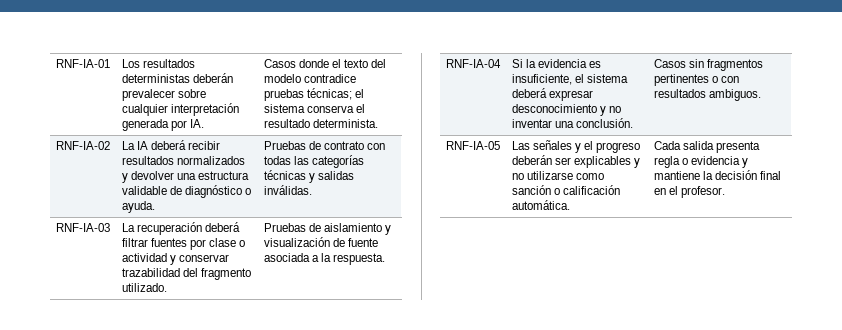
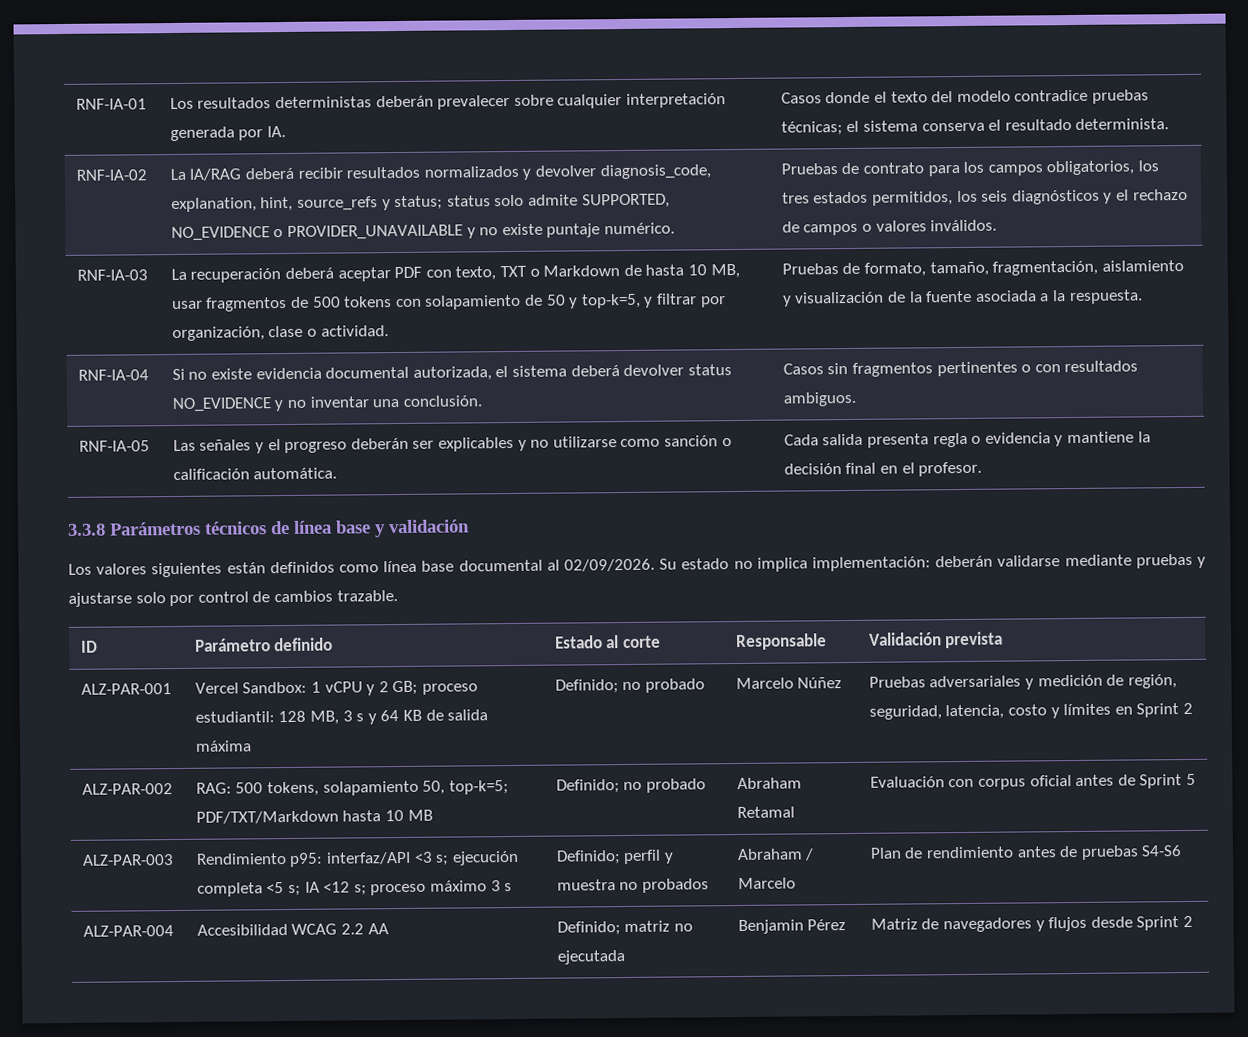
[137,141,149,150] IA -> [189,168,242,181] IA/RAG
[177,171,250,180] [121,185,252,198] [121,201,155,213] [263,141,386,150] [263,155,365,168] [263,170,355,183] [263,185,312,195] [55,223,110,232] [121,222,241,235] [121,238,246,250] [121,253,230,265] [121,268,252,280] [121,283,167,292] [263,223,322,232] una estructura validable de diagnóstico o ayuda. | Pruebas de contrato con todas las categorías técnicas y salidas inválidas. // RNF-IA-03 | La recuperación deberá filtrar fuentes por clase o actividad y conservar trazabilidad del fragmento utilizado. | Pruebas de -> [599,164,711,180] [170,193,670,213] [170,222,675,242] [780,160,1159,177] [781,188,1188,206] [781,219,998,236] [76,269,148,281] [170,263,740,283] [171,293,726,312] [171,325,389,342] [781,260,1099,277] diagnosis_code, explanation, hint, source_refs y status; status solo admite SUPPORTED, NO_EVIDENCE o PROVIDER_UNAVAILABLE y no existe puntaje numérico. | Pruebas de contrato para los campos obligatorios, los tres estados permitidos, los seis diagnósticos y el rechazo de campos o valores inválidos. // RNF-IA-03 | La recuperación deberá aceptar PDF con texto, TXT o Markdown de hasta 10 MB, usar fragmentos de 500 tokens con solapamiento de 50 y top-k=5, y filtrar por organización, clase o actividad. | Pruebas de formato, tamaño, fragmentación,
(346, 242) none -> [908,291,923,303] la
[526,59,602,68] [511,74,629,85] [511,88,594,101] [511,104,597,113] la evidencia es insuficiente, el sistema deberá expresar desconocimiento -> [188,364,732,381] [171,397,272,413] no existe evidencia documental autorizada, el sistema deberá devolver status NO_EVIDENCE
(726, 192) none -> [68,519,470,538] [68,553,1207,578] [68,590,398,607] [80,640,98,653] [194,637,334,652] [554,635,662,649] [735,633,827,651] [868,631,1004,649] [80,683,172,695] [194,680,478,696] [194,709,489,725] [194,740,252,752] [554,678,706,694] [735,677,843,690] [868,674,1177,690] [868,702,1193,720] [81,783,173,795] [195,780,509,797] [195,809,433,824] [555,778,707,794] [736,777,802,790] [736,806,795,819] [869,773,1196,790] [81,854,174,866] [195,850,519,867] [196,880,513,897] [555,849,675,865] [556,878,710,893] [736,848,815,861] [737,877,796,890] [869,845,1183,860] [82,925,174,937] [196,923,389,936] [556,920,694,936] [556,950,625,965] [737,919,847,935] [870,915,1193,933] // 3.3.8 Parámetros técnicos de línea base y validación // Los valores siguientes están definidos como línea base documental al 02/09/2026. Su estado no implica implementación: deberán validarse mediante pruebas y ajustarse solo por control de cambios trazable. // ID | Parámetro definido | Estado al corte | Responsable | Validación prevista // ALZ-PAR-001 | Vercel Sandbox: 1 vCPU y 2 GB; proceso estudiantil: 128 MB, 3 s y 64 KB de salida máxima | Definido; no probado | Marcelo Núñez | Pruebas adversariales y medición de región, seguridad, latencia, costo y límites en Sprint 2 // ALZ-PAR-002 | RAG: 500 tokens, solapamiento 50, top-k=5; PDF/TXT/Markdown hasta 10 MB | Definido; no probado | Abraham Retamal | Evaluación con corpus oficial antes de Sprint 5 // ALZ-PAR-003 | Rendimiento p95: interfaz/API <3 s; ejecución completa <5 s; IA <12 s; proceso máximo 3 s | Definido; perfil y muestra no probados | Abraham / Marcelo | Plan de rendimiento antes de pruebas S4-S6 // ALZ-PAR-004 | Accesibilidad WCAG 2.2 AA | Definido; matriz no ejecutada | Benjamin Pérez | Matriz de navegadores y flujos desde Sprint 2

